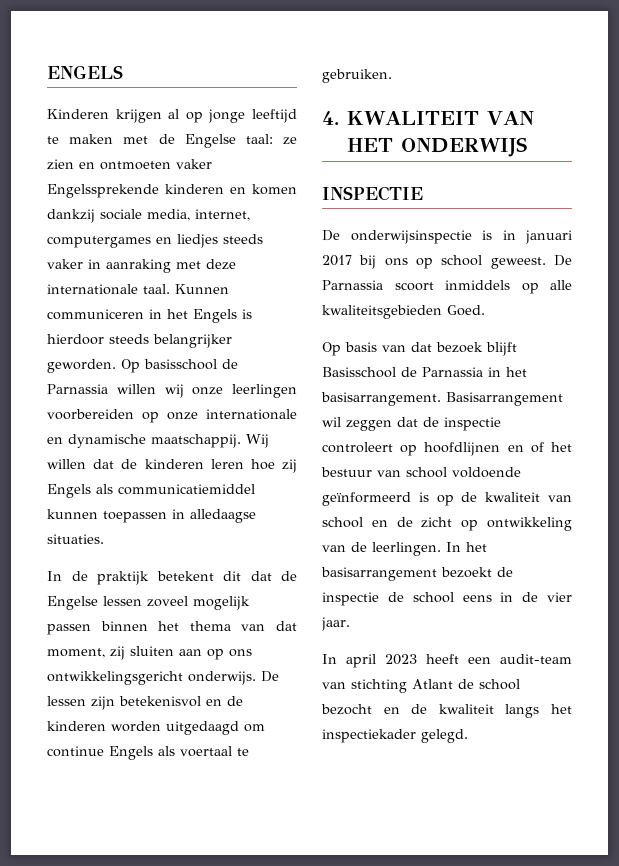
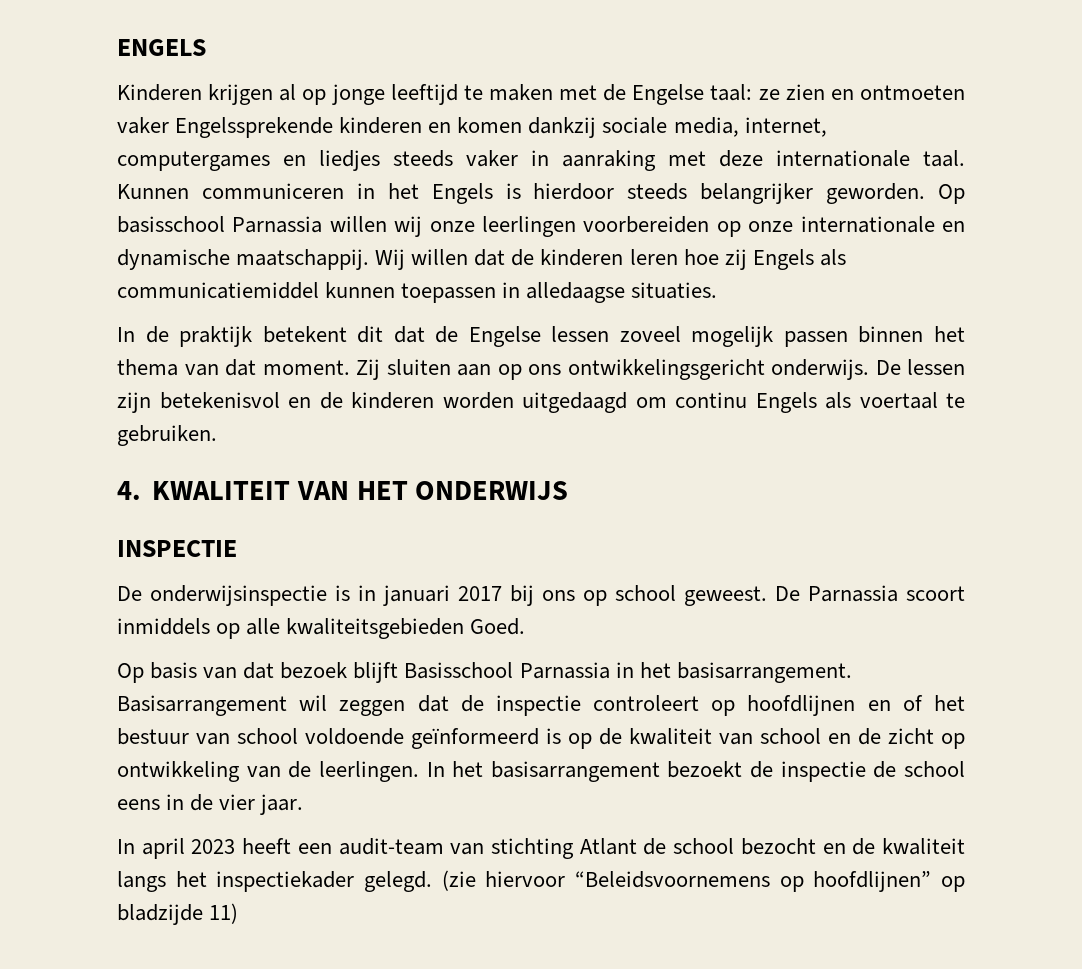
[222,359,238,369] de -> (225, 224) none
[47,646,125,660] moment, zij -> [262,359,380,380] moment. Zij
[47,746,104,757] continue -> [675,392,747,408] continu
[401,367,417,377] de -> (514, 670) none
(468, 736) none -> [441,870,965,892] [117,903,239,925] (zie hiervoor “Beleidsvoornemens op hoofdlijnen” op bladzijde 11)

